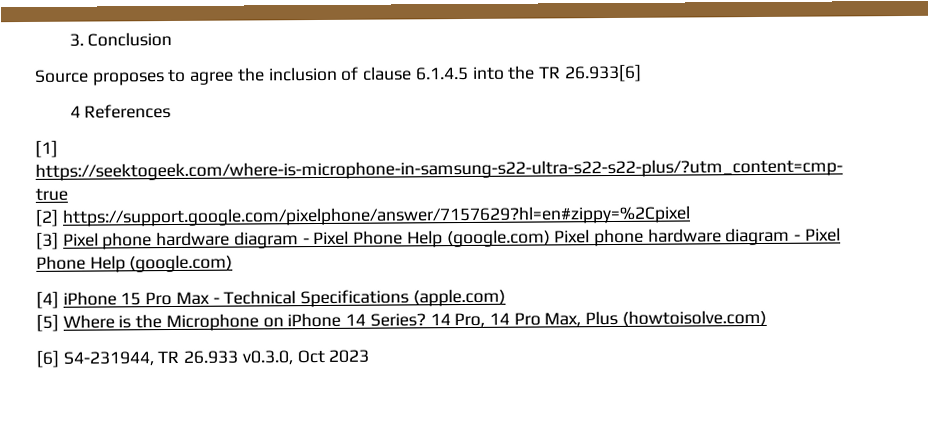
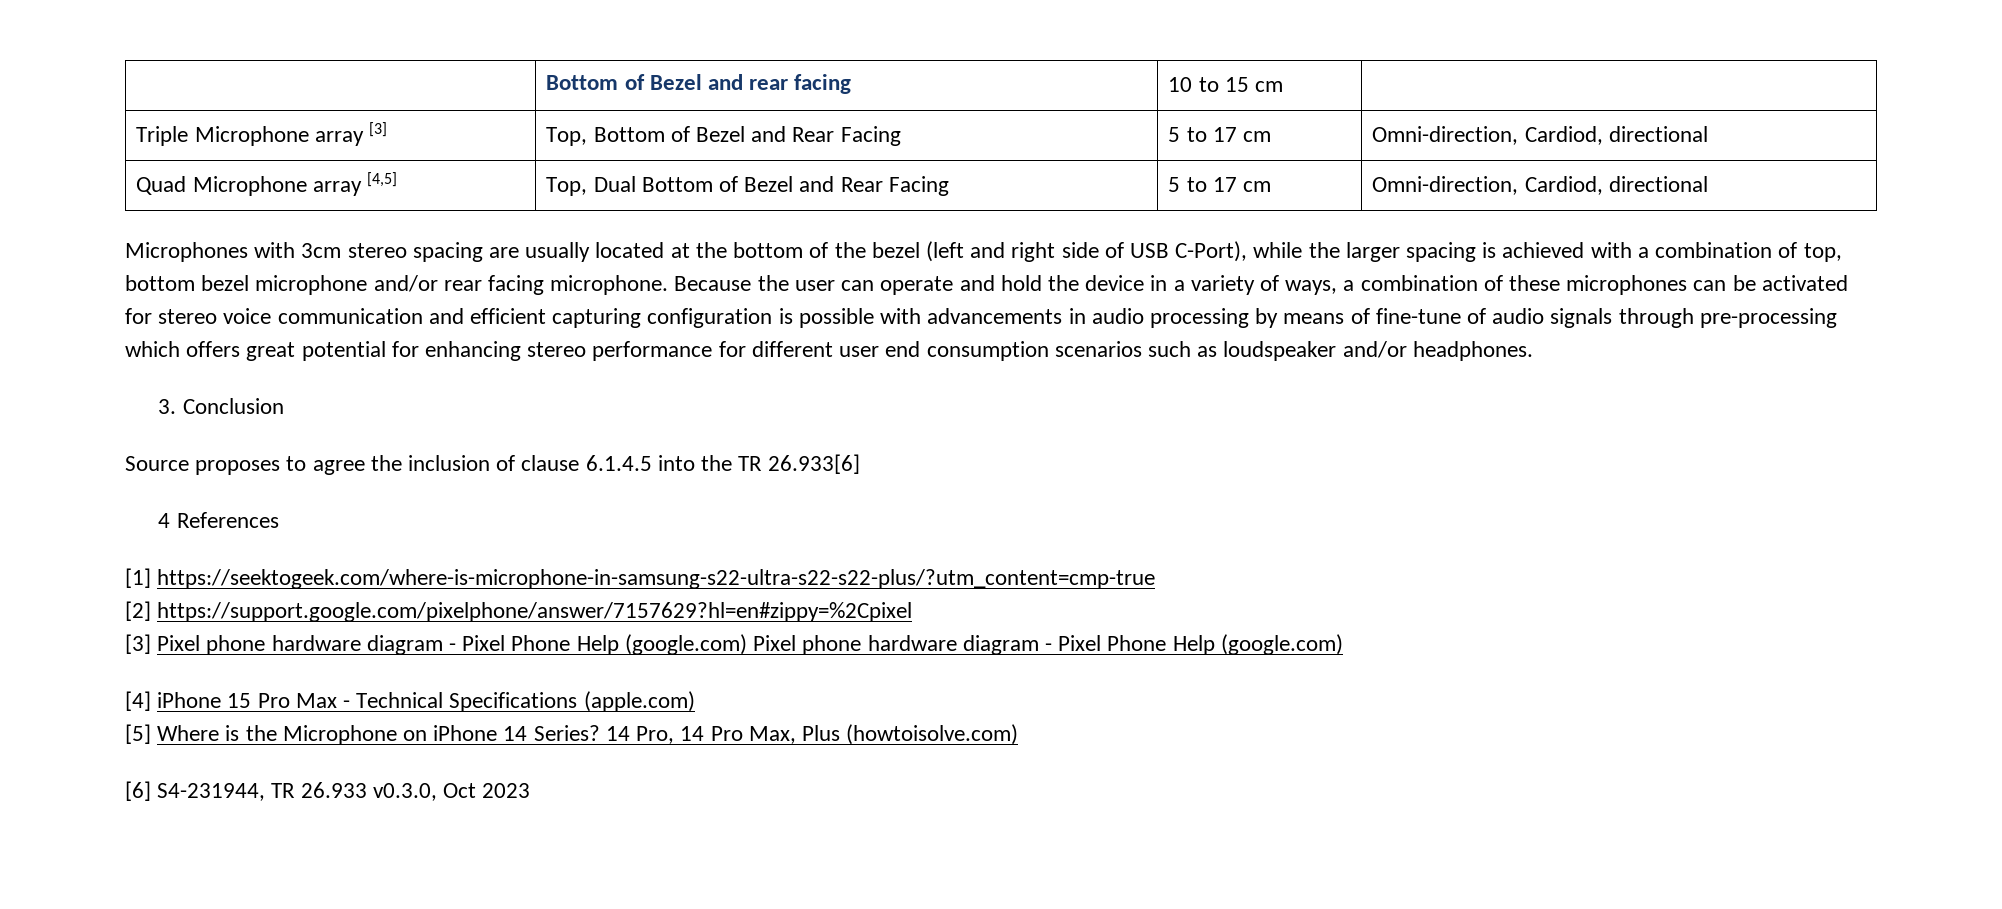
(68, 40) none -> [546,74,852,94] [1168,77,1283,92] [136,122,387,146] [546,126,901,146] [1168,127,1271,142] [1372,126,1708,145] [136,172,397,196] [546,176,949,196] [1168,177,1271,192] [1372,176,1708,195] [125,241,1842,262] [125,275,1848,295] [125,308,1837,328] [125,341,1533,361] | Bottom of Bezel and rear facing | 10 to 15 cm | // Triple Microphone array [3] | Top, Bottom of Bezel and Rear Facing | 5 to 17 cm | Omni-direction, Cardiod, directional // Quad Microphone array [4,5] | Top, Dual Bottom of Bezel and Rear Facing | 5 to 17 cm | Omni-direction, Cardiod, directional // Microphones with 3cm stereo spacing are usually located at the bottom of the bezel (left and right side of USB C-Port), while the larger spacing is achieved with a combination of top, bottom bezel microphone and/or rear facing microphone. Because the user can operate and hold the device in a variety of ways, a combination of these microphones can be activated for stereo voice communication and efficient capturing configuration is possible with advancements in audio processing by means of fine-tune of audio signals through pre-processing which offers great potential for enhancing stereo performance for different user end consumption scenarios such as loudspeaker and/or headphones. //

